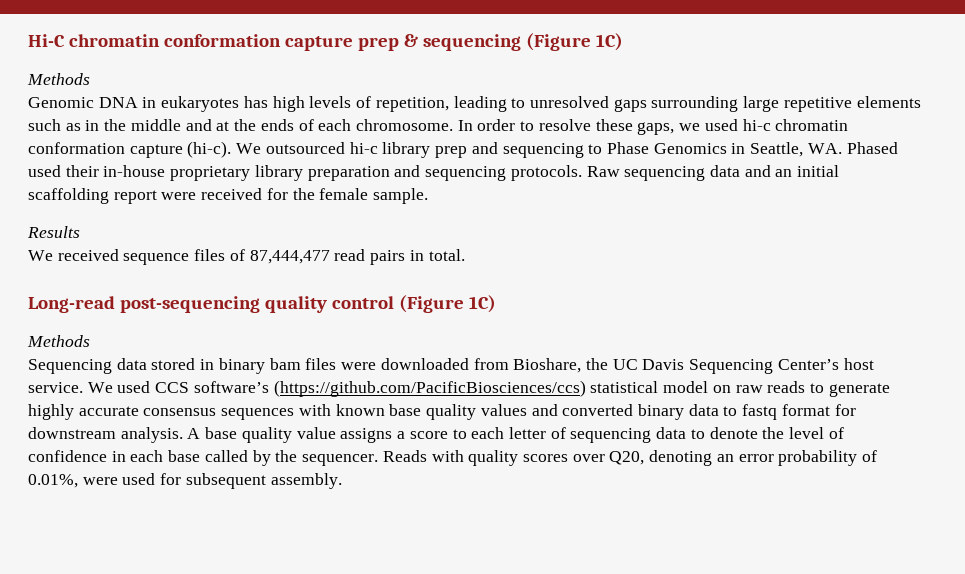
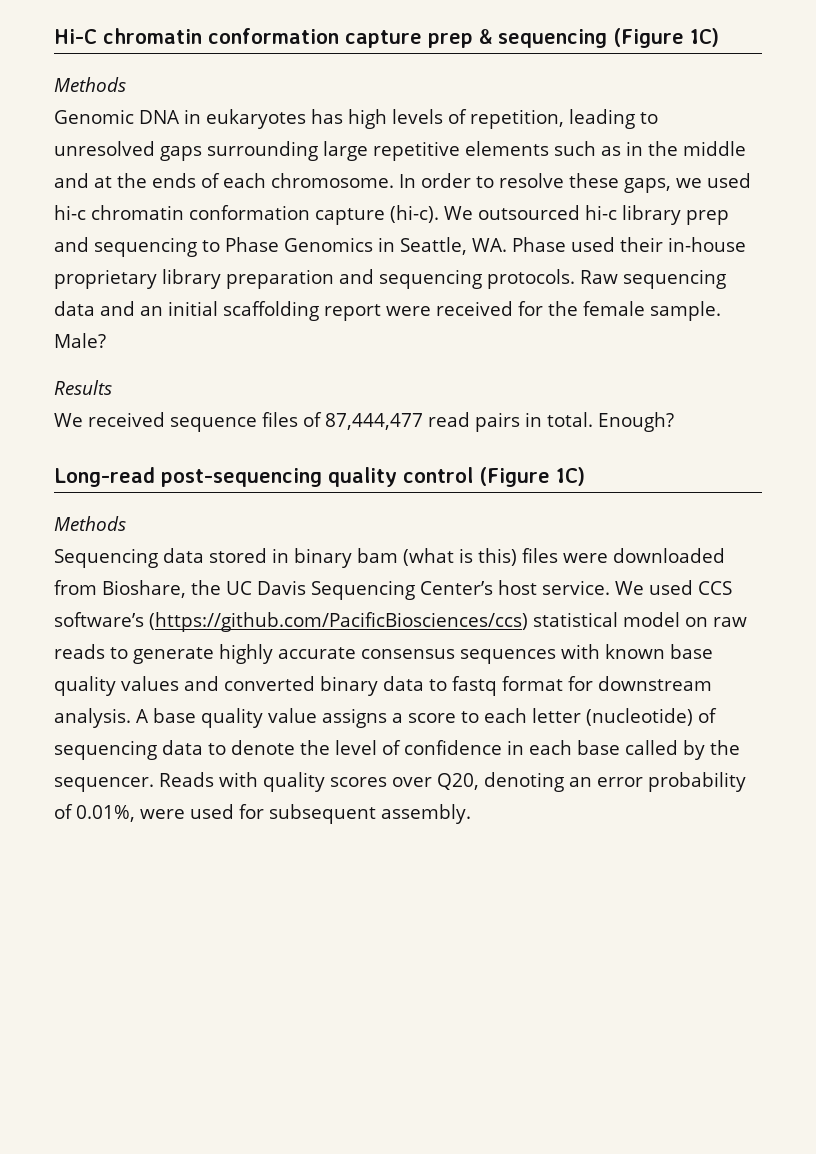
[846,142,898,154] Phased -> [511,237,566,252] Phase
(429, 196) none -> [54,333,106,348] Male?
(465, 255) none -> [598,412,674,432] Enough?
(301, 364) none -> [403,548,517,566] (what is this)
(546, 433) none -> [586,708,693,726] (nucleotide)

